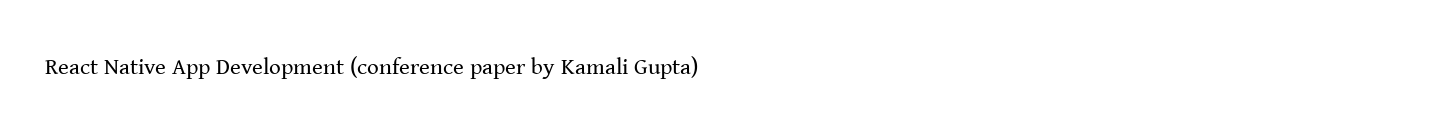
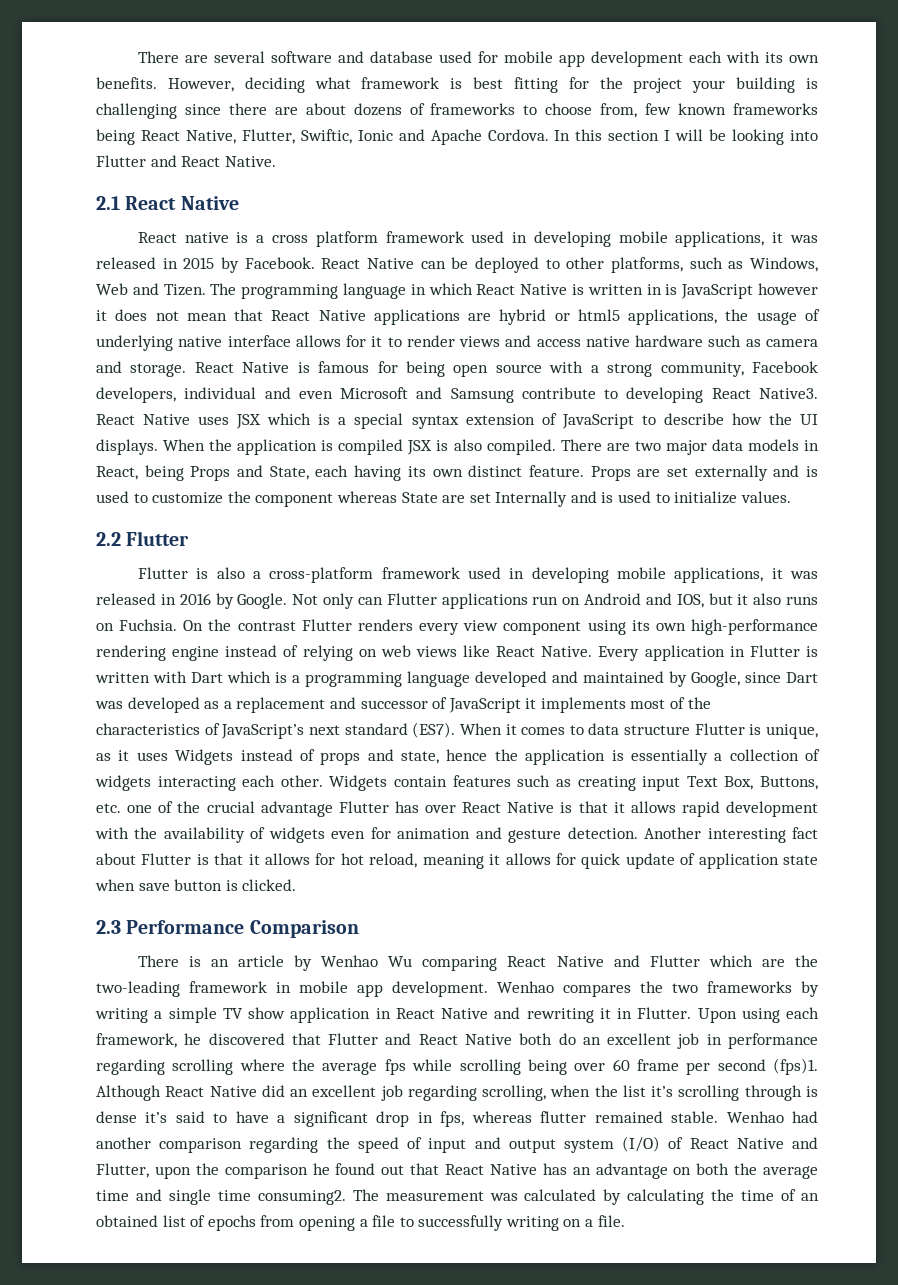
[45,56,698,79] React Native App Development (conference paper by Kamali Gupta) -> [137,51,819,67] [96,77,818,93] [96,103,818,119] [96,129,818,145] [96,155,276,167] [96,196,239,210] [137,231,818,247] [96,257,818,273] [96,283,818,299] [96,309,820,325] [96,335,818,351] [96,361,819,377] [96,387,818,403] [96,413,818,429] [96,439,819,455] [96,465,818,481] [96,491,791,507] [96,531,190,546] [137,567,818,583] [96,593,819,609] [96,619,818,635] [96,645,818,661] [95,671,818,687] [95,697,711,713] [96,722,818,739] [96,749,820,765] [95,775,818,791] [96,801,818,817] [95,827,818,843] [96,853,818,869] [95,879,297,891] [96,920,359,938] [137,955,819,971] [96,981,819,997] [95,1007,819,1023] [96,1033,819,1049] [96,1058,818,1075] [96,1085,818,1101] [96,1111,818,1127] [96,1136,818,1153] [96,1163,818,1179] [96,1189,820,1205] [96,1215,625,1231] There are several software and database used for mobile app development each with its own benefits. However, deciding what framework is best fitting for the project your building is challenging since there are about dozens of frameworks to choose from, few known frameworks being React Native, Flutter, Swiftic, Ionic and Apache Cordova. In this section I will be looking into Flutter and React Native. // 2.1 React Native // React native is a cross platform framework used in developing mobile applications, it was released in 2015 by Facebook. React Native can be deployed to other platforms, such as Windows, Web and Tizen. The programming language in which React Native is written in is JavaScript however it does not mean that React Native applications are hybrid or html5 applications, the usage of underlying native interface allows for it to render views and access native hardware such as camera and storage. React Native is famous for being open source with a strong community, Facebook developers, individual and even Microsoft and Samsung contribute to developing React Native3. React Native uses JSX which is a special syntax extension of JavaScript to describe how the UI displays. When the application is compiled JSX is also compiled. There are two major data models in React, being Props and State, each having its own distinct feature. Props are set externally and is used to customize the component whereas State are set Internally and is used to initialize values. // 2.2 Flutter // Flutter is also a cross-platform framework used in developing mobile applications, it was released in 2016 by Google. Not only can Flutter applications run on Android and IOS, but it also runs on Fuchsia. On the contrast Flutter renders every view component using its own high-performance rendering engine instead of relying on web views like React Native. Every application in Flutter is written with Dart which is a programming language developed and maintained by Google, since Dart was developed as a replacement and successor of JavaScript it implements most of the characteristics of JavaScript’s next standard (ES7). When it comes to data structure Flutter is unique, as it uses Widgets instead of props and state, hence the application is essentially a collection of widgets interacting each other. Widgets contain features such as creating input Text Box, Buttons, etc. one of the crucial advantage Flutter has over React Native is that it allows rapid development with the availability of widgets even for animation and gesture detection. Another interesting fact about Flutter is that it allows for hot reload, meaning it allows for quick update of application state when save button is clicked. // 2.3 Performance Comparison // There is an article by Wenhao Wu comparing React Native and Flutter which are the two-leading framework in mobile app development. Wenhao compares the two frameworks by writing a simple TV show application in React Native and rewriting it in Flutter. Upon using each framework, he discovered that Flutter and React Native both do an excellent job in performance regarding scrolling where the average fps while scrolling being over 60 frame per second (fps)1. Although React Native did an excellent job regarding scrolling, when the list it’s scrolling through is dense it’s said to have a significant drop in fps, whereas flutter remained stable. Wenhao had another comparison regarding the speed of input and output system (I/O) of React Native and Flutter, upon the comparison he found out that React Native has an advantage on both the average time and single time consuming2. The measurement was calculated by calculating the time of an obtained list of epochs from opening a file to successfully writing on a file.

